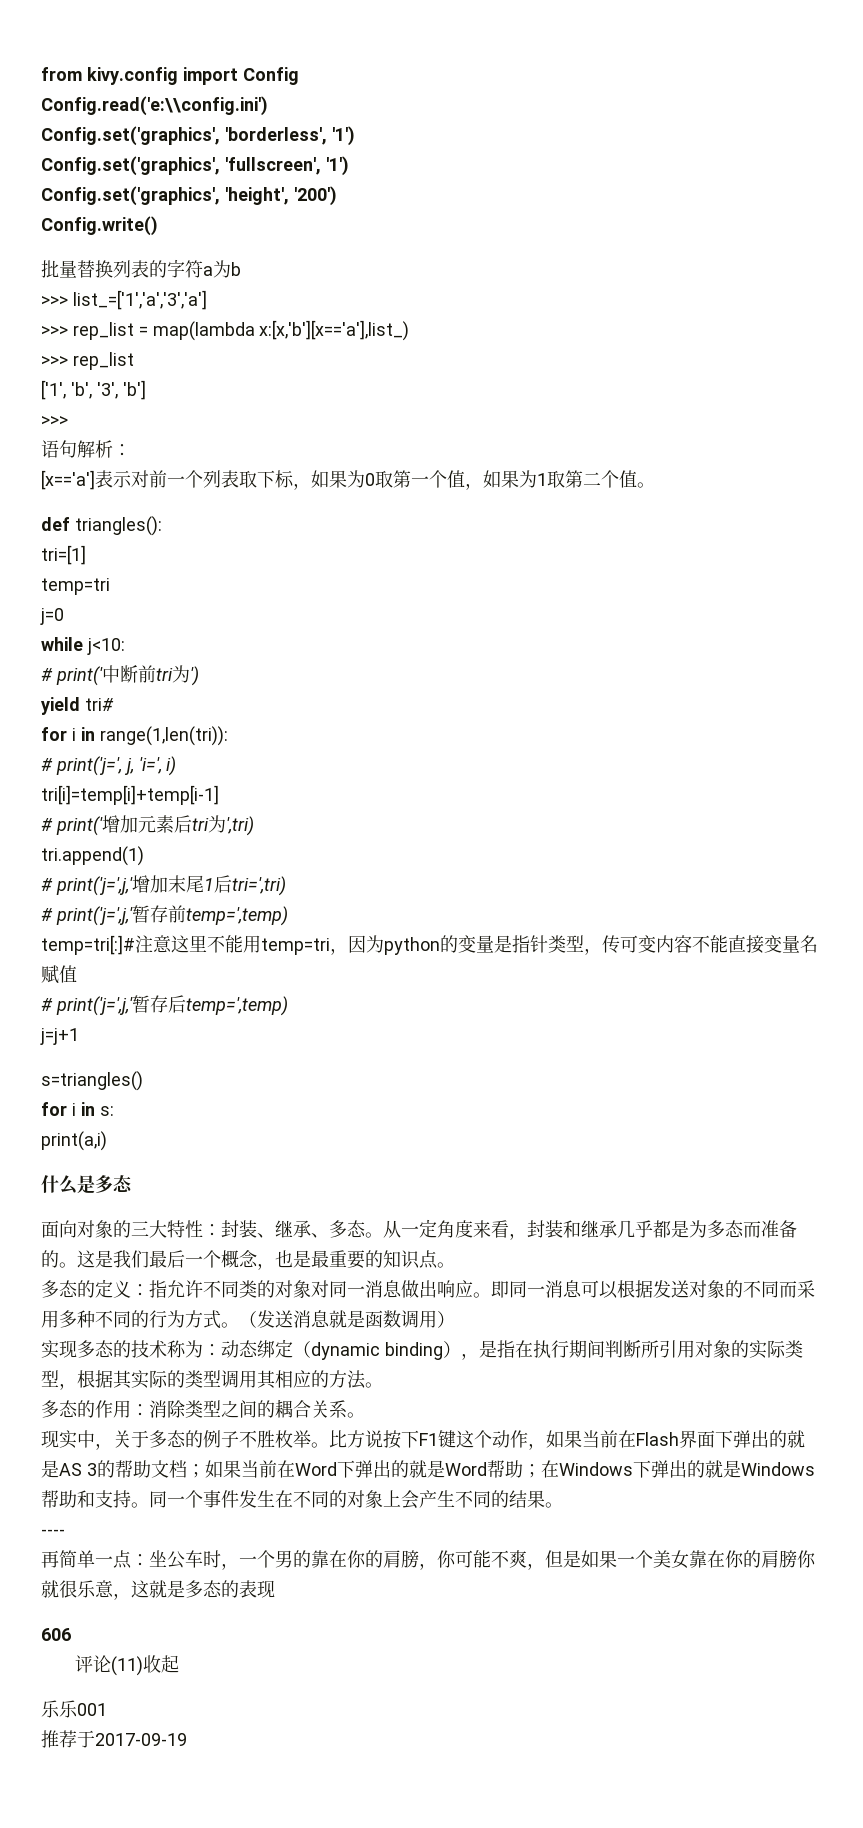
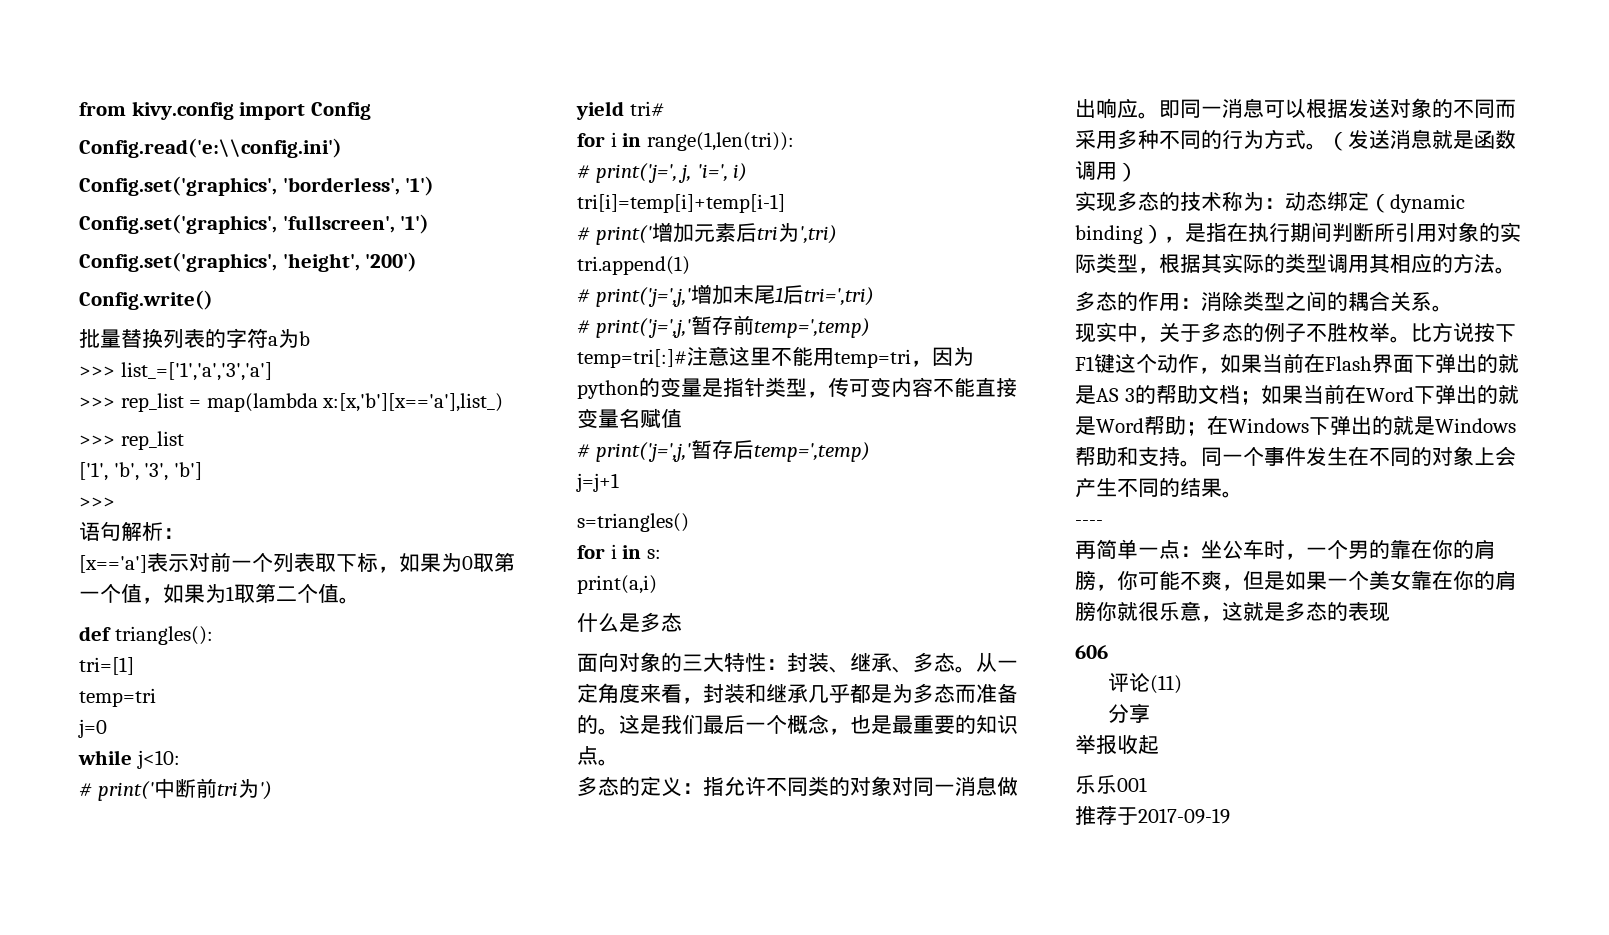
(144, 1666) none -> [1107,703,1150,723] [1075,734,1117,755] // 分享 // 举报

